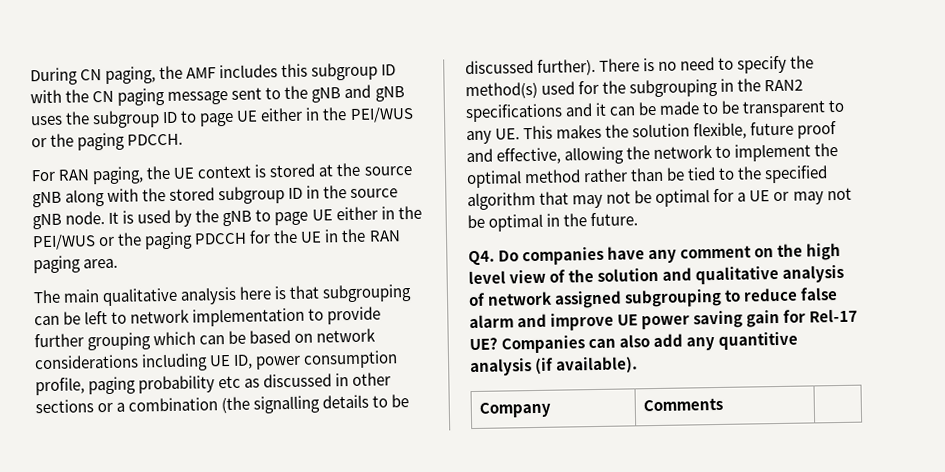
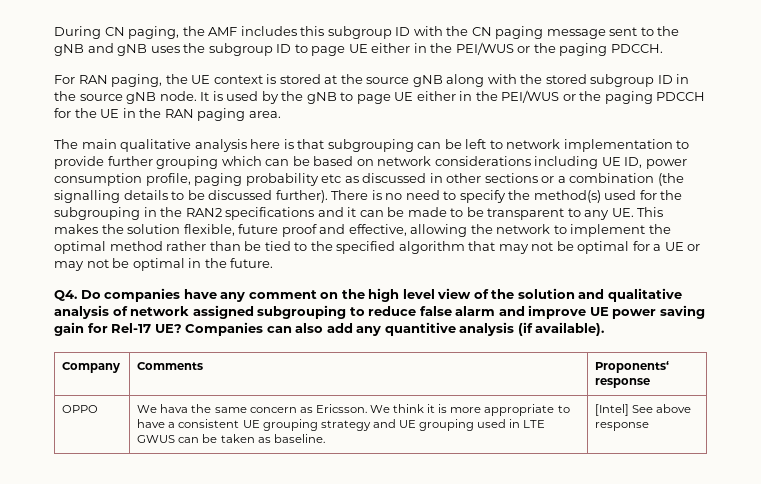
(723, 404) none -> [595,361,670,373] [595,378,651,388] [62,405,99,413] [137,404,570,416] [137,419,546,431] [137,434,325,443] [595,404,692,416] [595,422,650,431] Proponents‘ response // OPPO | We hava the same concern as Ericsson. We think it is more appropriate to have a consistent UE grouping strategy and UE grouping used in LTE GWUS can be taken as baseline. | [Intel] See above response

